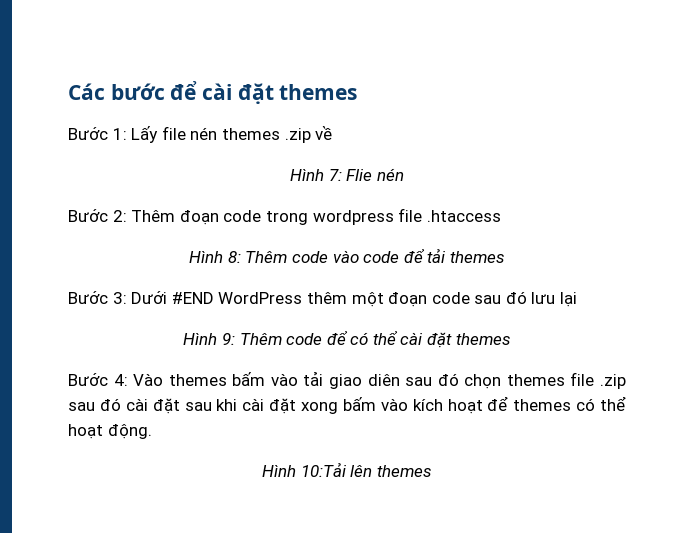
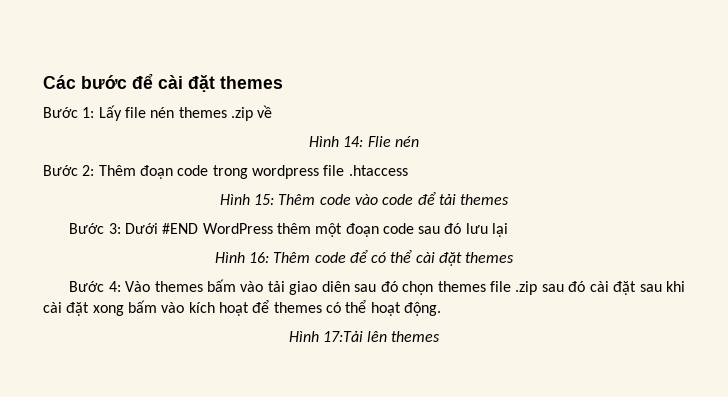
[328,169,342,181] 7: -> [343,136,364,147] 14:
[227,251,241,263] 8: -> [254,194,275,205] 15:
[221,333,235,345] 9: -> [248,252,269,263] 16:
[300,462,347,477] 10:Tải -> [322,331,363,342] 17:Tải

